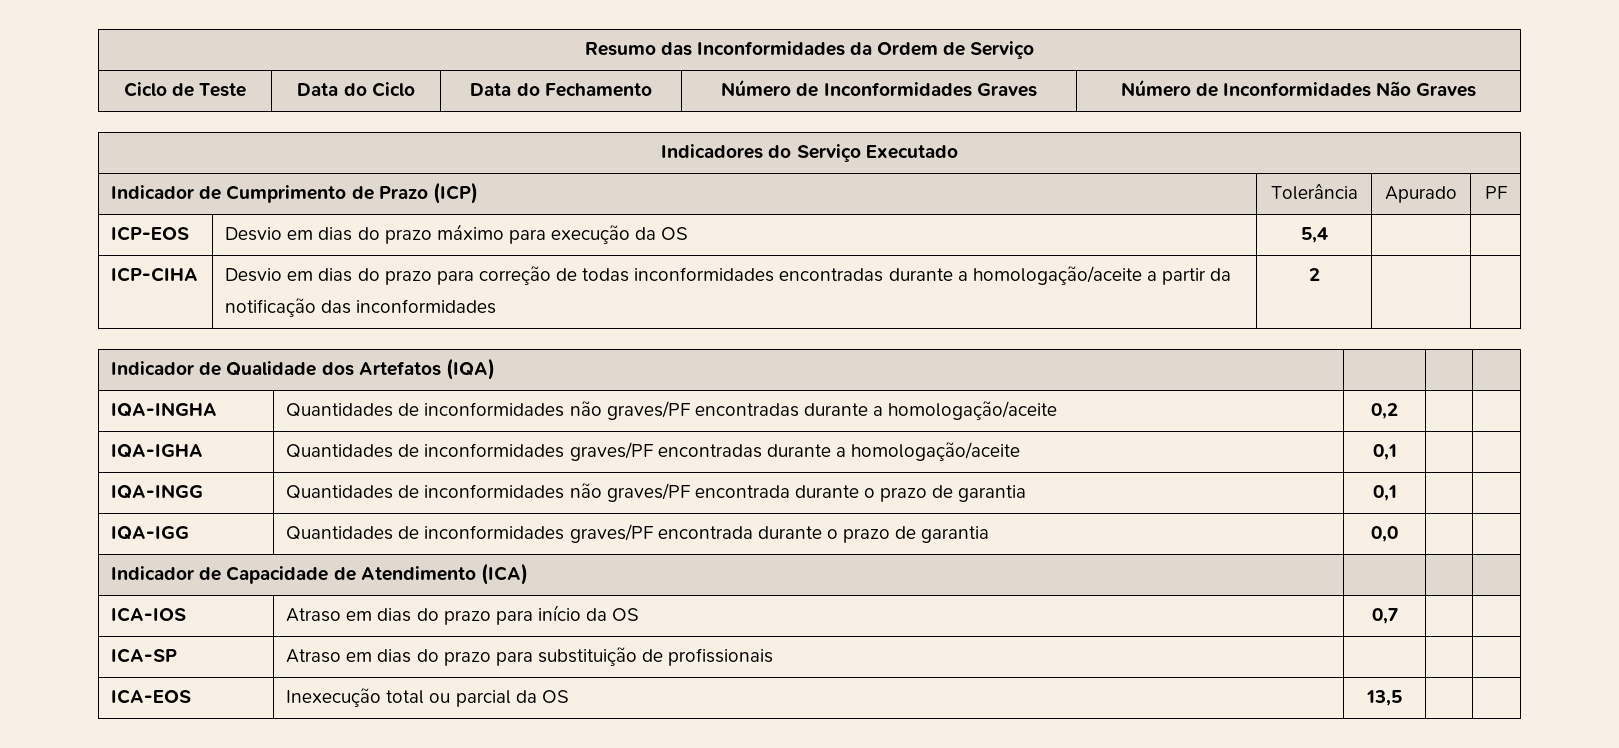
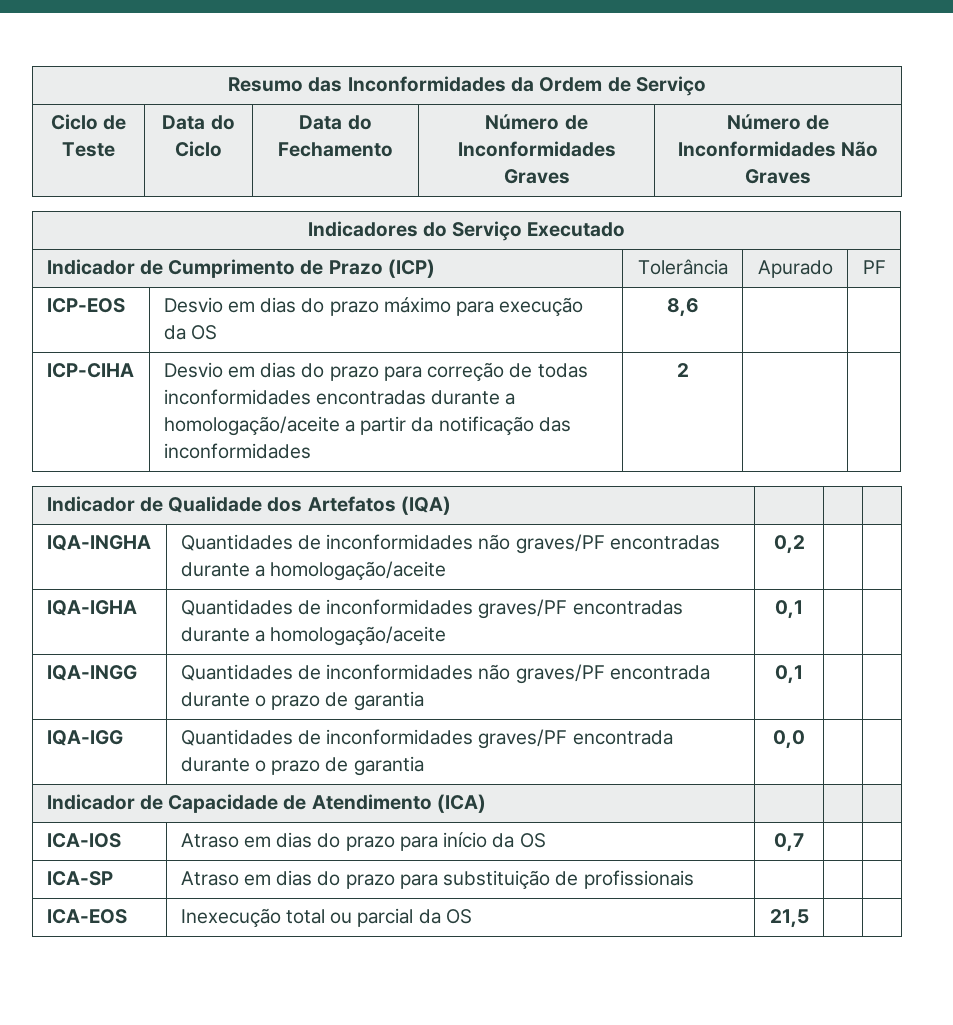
[1300,227,1328,243] 5,4 -> [666,298,699,317] 8,6
[1366,690,1402,706] 13,5 -> [769,909,809,928] 21,5

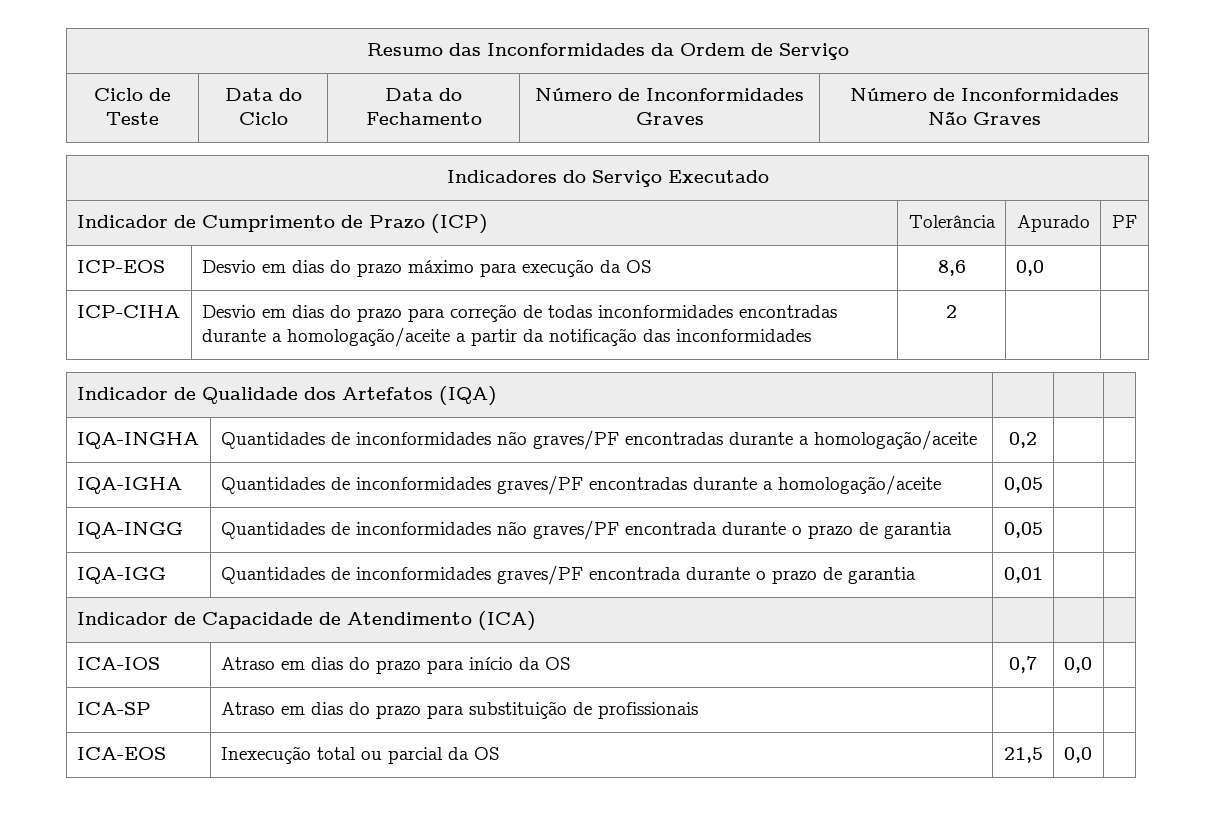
(699, 307) none -> [1015,260,1044,276] 0,0
[775,600,803,619] 0,1 -> [1003,477,1043,493] 0,05
[775,665,803,684] 0,1 -> [1003,522,1043,538] 0,05
[773,730,805,749] 0,0 -> [1003,567,1043,583] 0,01
(804, 842) none -> [1063,657,1092,673] 0,0
(809, 918) none -> [1063,747,1092,763] 0,0

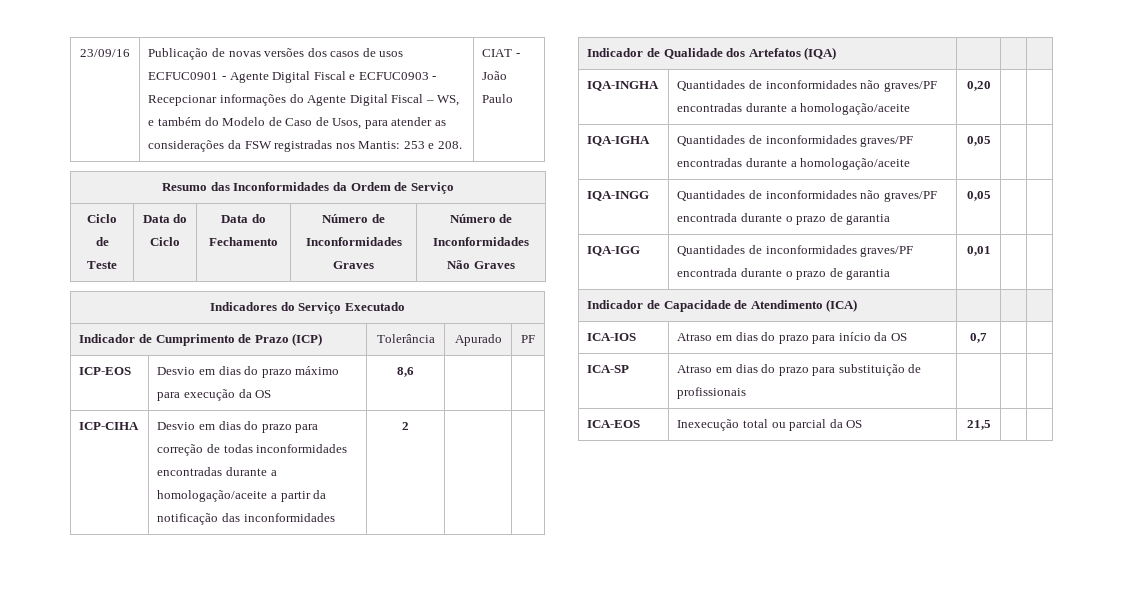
(366, 49) none -> [80,49,130,57] [148,48,404,60] [148,71,437,83] [148,94,460,106] [148,117,446,129] [148,140,462,152] [482,49,520,57] [482,71,508,80] [482,94,514,103] 23/09/16 | Publicação de novas versões dos casos de usos ECFUC0901 - Agente Digital Fiscal e ECFUC0903 - Recepcionar informações do Agente Digital Fiscal – WS, e também do Modelo de Caso de Usos, para atender as considerações da FSW registradas nos Mantis: 253 e 208. | CIAT - João Paulo //
[1015,260,1044,276] 0,0 -> (414, 372) none
[1009,432,1037,448] 0,2 -> [966,81,991,91] 0,20
[1063,657,1092,673] 0,0 -> (987, 338) none
[1063,747,1092,763] 0,0 -> (991, 425) none

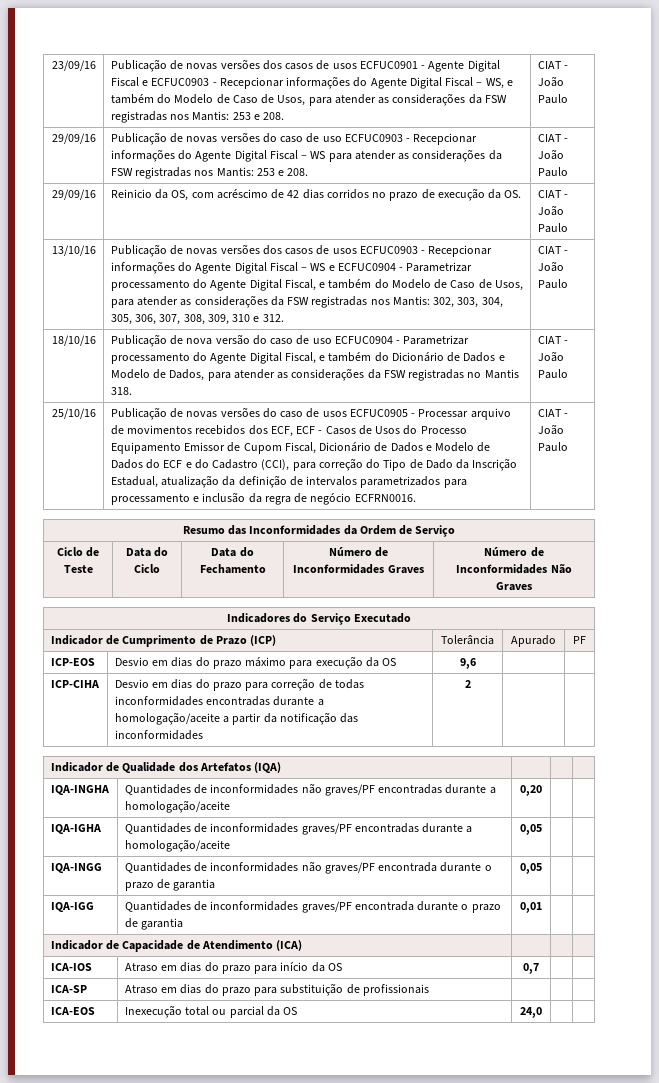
(514, 98) none -> [51,133,96,144] [110,132,478,145] [110,149,502,162] [110,167,309,179] [537,134,569,142] [537,149,564,160] [537,167,568,177] [51,189,96,200] [110,188,522,201] [537,190,569,198] [537,205,564,216] [537,223,568,233] [51,245,96,256] [110,244,493,257] [110,261,473,274] [110,279,523,291] [110,295,503,308] [110,314,284,325] [537,246,569,254] [537,261,564,272] [537,279,568,289] [51,335,96,346] [110,334,470,347] [110,352,505,364] [110,368,519,381] [110,387,132,395] [537,336,569,344] [537,351,564,362] [537,369,568,379] [51,408,96,419] [110,407,511,420] [110,425,467,437] [110,442,491,454] [110,458,518,471] [110,475,467,488] [110,492,416,505] [537,409,569,417] [537,424,564,435] [537,442,568,452] // 29/09/16 | Publicação de novas versões do caso de uso ECFUC0903 - Recepcionar informações do Agente Digital Fiscal – WS para atender as considerações da FSW registradas nos Mantis: 253 e 208. | CIAT - João Paulo // 29/09/16 | Reinicio da OS, com acréscimo de 42 dias corridos no prazo de execução da OS. | CIAT - João Paulo // 13/10/16 | Publicação de novas versões dos casos de usos ECFUC0903 - Recepcionar informações do Agente Digital Fiscal – WS e ECFUC0904 - Parametrizar processamento do Agente Digital Fiscal, e também do Modelo de Caso de Usos, para atender as considerações da FSW registradas nos Mantis: 302, 303, 304, 305, 306, 307, 308, 309, 310 e 312. | CIAT - João Paulo // 18/10/16 | Publicação de nova versão do caso de uso ECFUC0904 - Parametrizar processamento do Agente Digital Fiscal, e também do Dicionário de Dados e Modelo de Dados, para atender as considerações da FSW registradas no Mantis 318. | CIAT - João Paulo // 25/10/16 | Publicação de novas versões do caso de usos ECFUC0905 - Processar arquivo de movimentos recebidos dos ECF, ECF - Casos de Usos do Processo Equipamento Emissor de Cupom Fiscal, Dicionário de Dados e Modelo de Dados do ECF e do Cadastro (CCI), para correção do Tipo de Dado da Inscrição Estadual, atualização da definição de intervalos parametrizados para processamento e inclusão da regra de negócio ECFRN0016. | CIAT - João Paulo
[397,367,414,377] 8,6 -> [459,658,476,669] 9,6
[966,420,991,430] 21,5 -> [520,1007,542,1018] 24,0

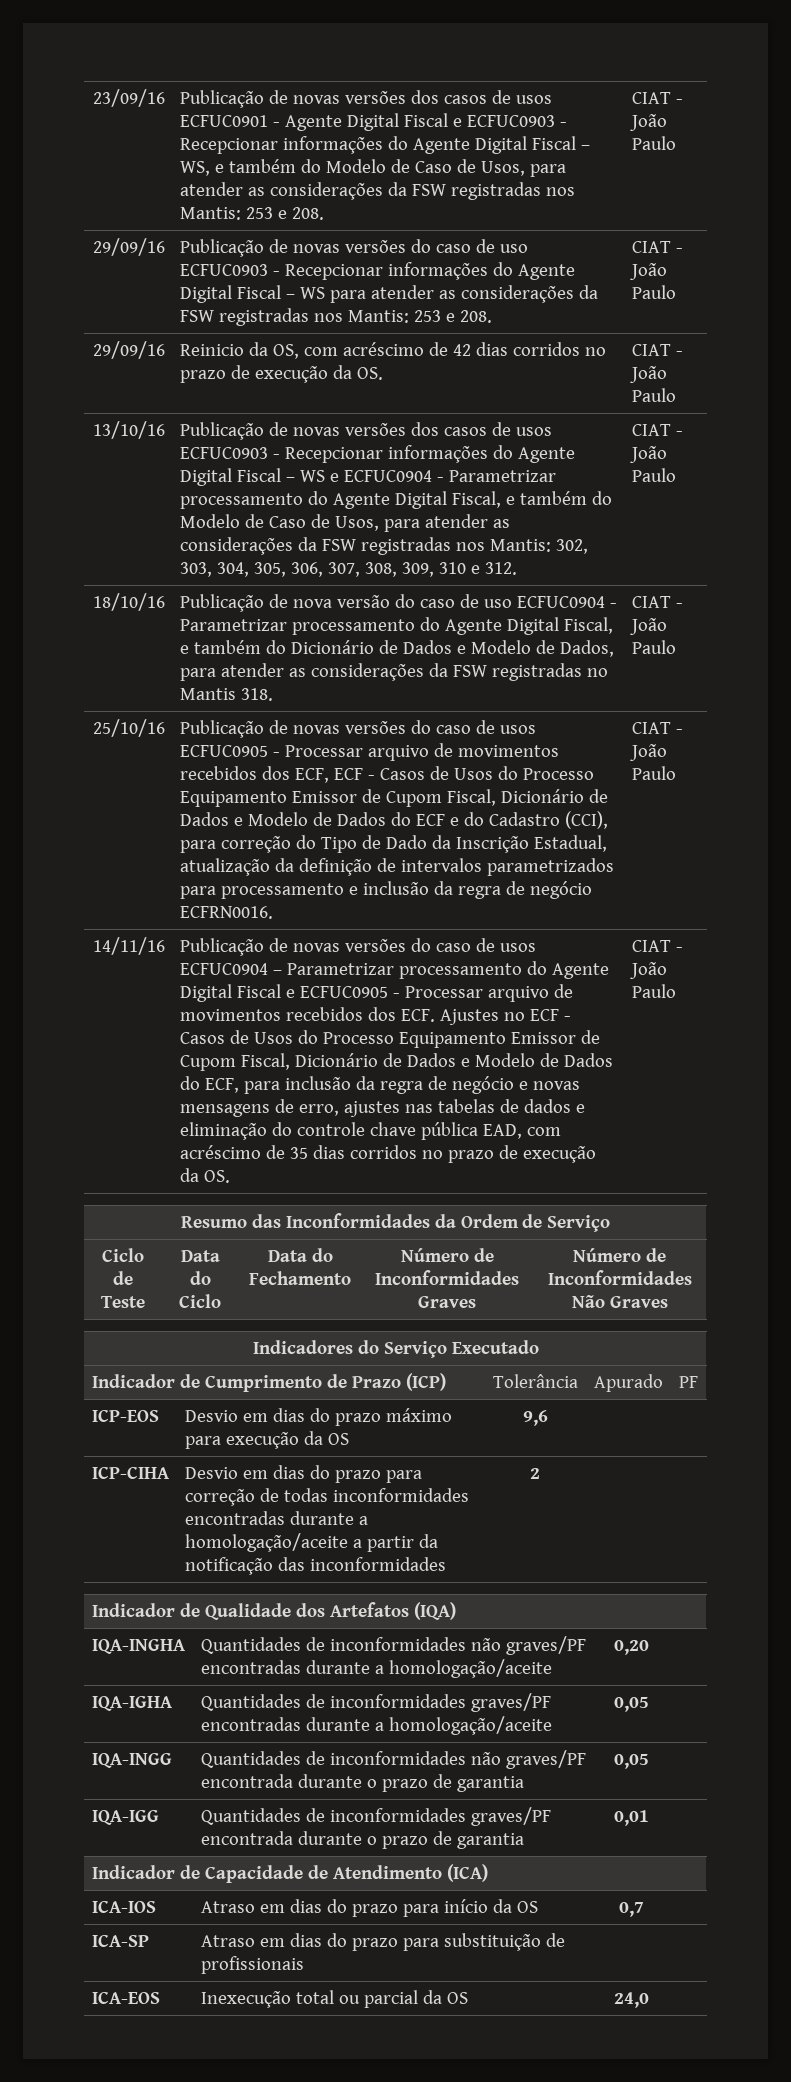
(568, 447) none -> [92,937,165,955] [179,938,536,956] [179,961,609,979] [179,984,573,1002] [179,1007,571,1025] [179,1030,600,1048] [179,1053,613,1071] [179,1076,580,1094] [179,1099,585,1117] [179,1122,561,1140] [179,1145,596,1163] [179,1168,230,1183] [631,940,683,952] [629,962,667,979] [631,984,676,998] // 14/11/16 | Publicação de novas versões do caso de usos ECFUC0904 – Parametrizar processamento do Agente Digital Fiscal e ECFUC0905 - Processar arquivo de movimentos recebidos dos ECF. Ajustes no ECF - Casos de Usos do Processo Equipamento Emissor de Cupom Fiscal, Dicionário de Dados e Modelo de Dados do ECF, para inclusão da regra de negócio e novas mensagens de erro, ajustes nas tabelas de dados e eliminação do controle chave pública EAD, com acréscimo de 35 dias corridos no prazo de execução da OS. | CIAT - João Paulo

